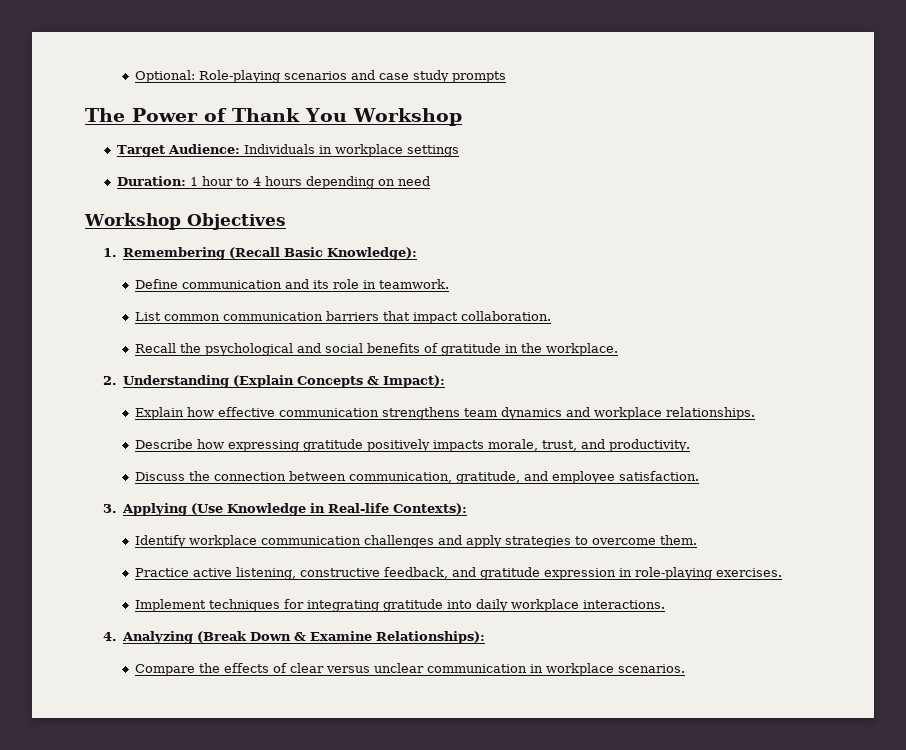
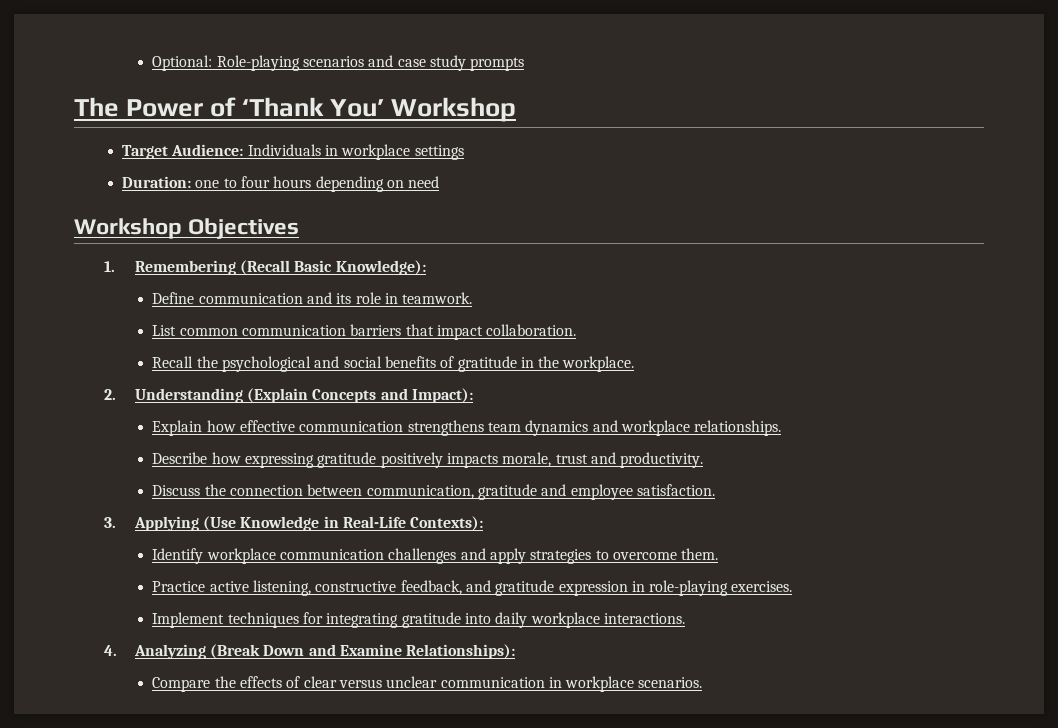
[232,108,347,122] Thank You -> [242,97,385,117] ‘Thank You’
[190,176,262,186] 1 hour to 4 -> [195,176,270,188] one to four
[367,376,380,385] & -> [380,388,408,400] and
[542,440,578,451] trust, -> [555,454,588,464] trust
[456,471,521,484] gratitude, -> [477,484,537,500] gratitude
[328,503,390,513] Real-life -> [342,516,406,528] Real-Life
[294,632,307,641] & -> [308,644,336,656] and

